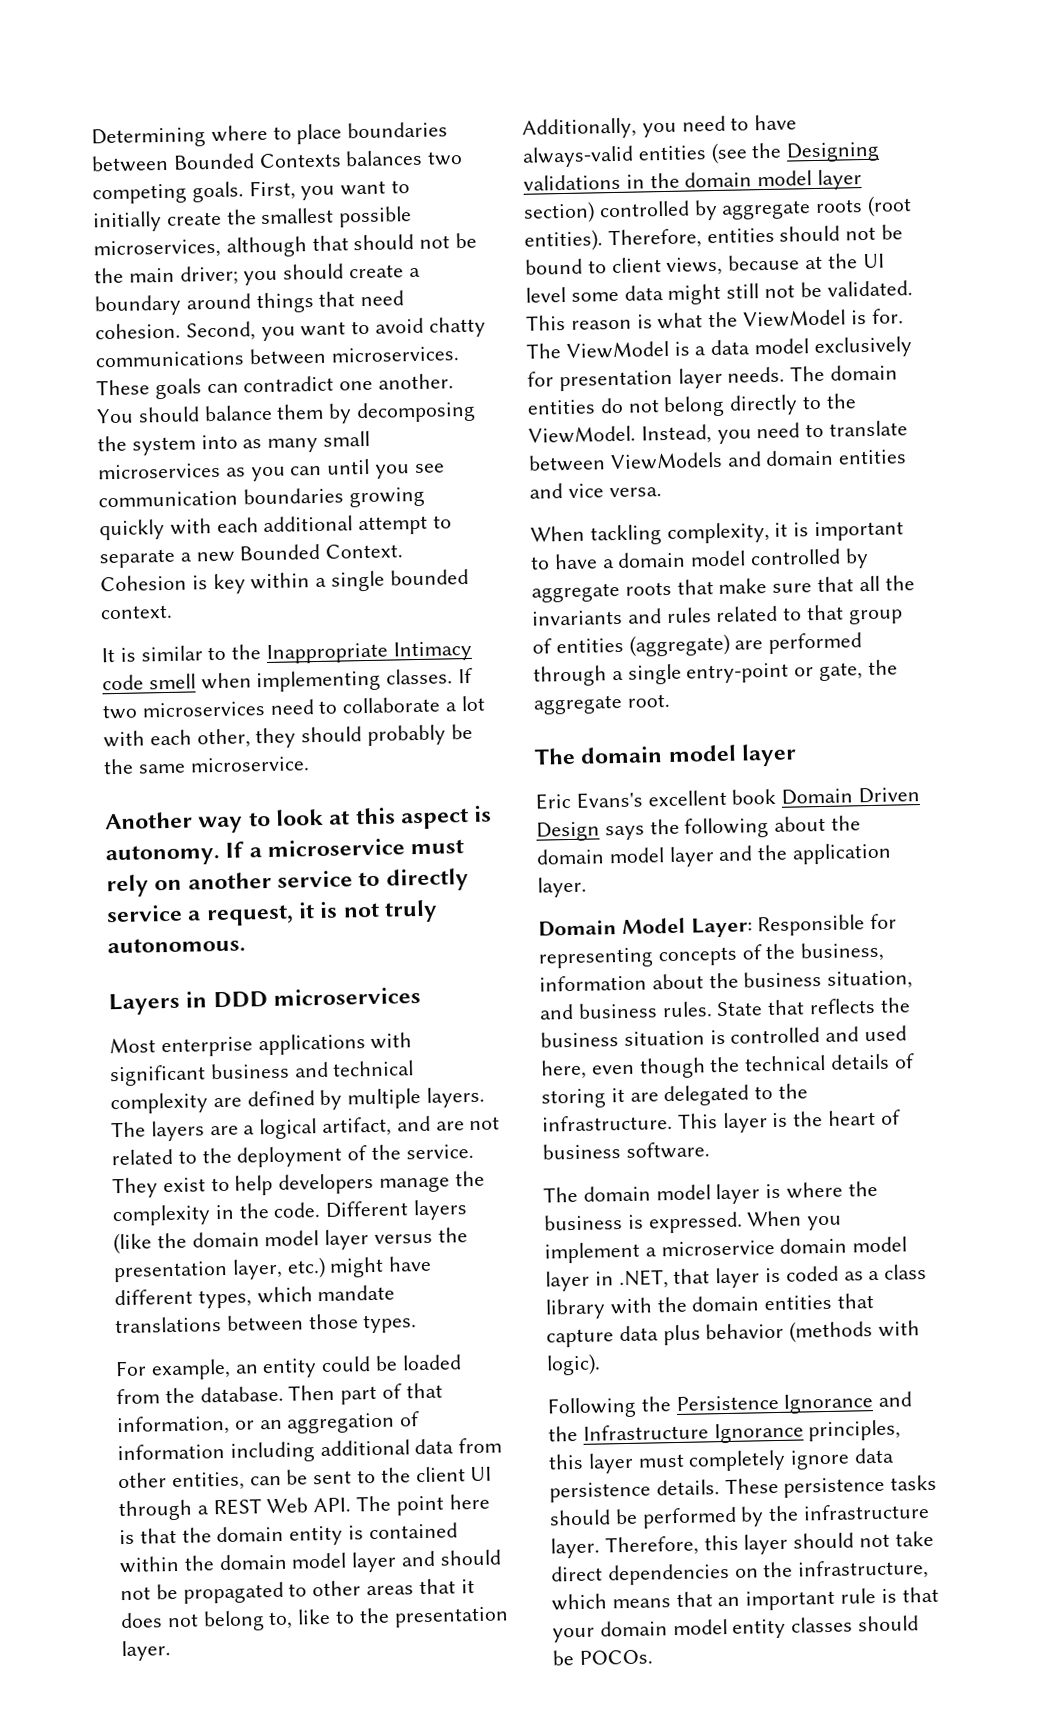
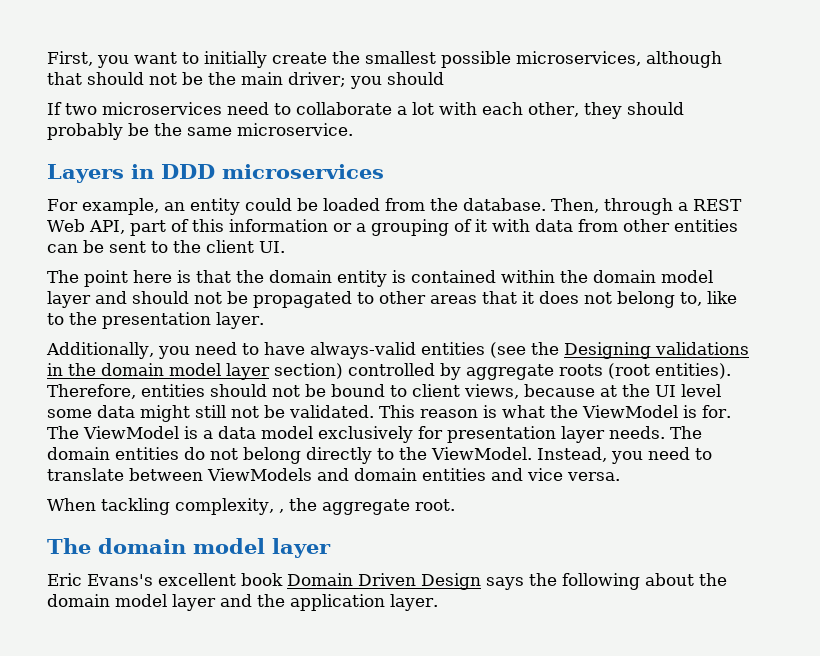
[91,121,449,149] [91,149,464,173] [92,181,244,205] Determining where to place boundaries between Bounded Contexts balances two competing goals. -> (47, 58) none
[349,264,421,279] [94,290,405,317] [95,316,486,342] [95,346,459,368] [96,373,455,400] [96,400,477,424] [97,430,371,456] [98,458,445,482] [98,486,425,508] [99,515,453,541] [99,543,404,569] [100,568,469,595] [100,604,173,620] [101,640,472,664] [102,668,454,693] create a boundary around things that need cohesion. Second, you want to avoid chatty communications between microservices. These goals can contradict one another. You should balance them by decomposing the system into as many small microservices as you can until you see communication boundaries growing quickly with each additional attempt to separate a new Bounded Context. Cohesion is key within a single bounded context. // It is similar to the Inappropriate Intimacy code smell when implementing classes. -> (444, 78) //
[104,805,493,834] [105,838,465,867] [106,868,469,898] [106,899,439,927] [107,936,246,955] [108,986,422,1016] [109,1032,413,1058] [109,1060,415,1087] [110,1086,486,1115] [111,1115,501,1142] [111,1143,474,1168] [112,1170,485,1199] [112,1199,469,1227] [113,1227,468,1255] [113,1255,433,1283] [114,1284,396,1309] [114,1313,418,1334] Another way to look at this aspect is autonomy. If a microservice must rely on another service to directly service a request, it is not truly autonomous. // Layers in DDD microservices // Most enterprise applications with significant business and technical complexity are defined by multiple layers. The layers are a logical artifact, and are not related to the deployment of the service. They exist to help developers manage the complexity in the code. Different layers (like the domain model layer versus the presentation layer, etc.) might have different types, which mandate translations between those types. -> [47,164,384,183] Layers in DDD microservices
[288,1382,443,1405] [116,1411,421,1437] [117,1439,410,1463] Then part of that information, or an aggregation of information including additional -> [550,198,742,215] [47,219,530,236] Then, through a REST Web API, part of this information or a grouping of it with
[171,1471,245,1492] entities, -> [673,219,738,232] entities
[470,1466,493,1482] [118,1497,352,1522] UI through a REST Web API. -> [259,241,285,253] UI. //
[774,520,905,542] [530,548,869,570] [531,575,915,603] [532,604,903,626] [532,632,863,657] [533,662,864,687] it is important to have a domain model controlled by aggregate roots that make sure that all the invariants and rules related to that group of entities (aggregate) are performed through a single entry-point or gate, -> [278,509,284,513] ,
[538,913,898,938] [538,941,886,969] [539,970,914,992] [539,997,911,1020] [540,1025,908,1048] [540,1053,915,1080] [541,1083,809,1109] [542,1109,901,1134] [542,1141,710,1160] [543,1180,878,1205] [544,1210,843,1234] [544,1236,908,1264] [545,1263,928,1292] [545,1293,875,1320] [546,1320,921,1348] [546,1353,601,1376] [547,1391,913,1419] [548,1419,902,1444] [548,1447,896,1474] [549,1474,938,1503] [549,1502,931,1529] [550,1530,934,1559] [551,1559,930,1586] [551,1586,939,1611] [552,1615,920,1643] [552,1649,653,1666] // Domain Model Layer: Responsible for representing concepts of the business, information about the business situation, and business rules. State that reflects the business situation is controlled and used here, even though the technical details of storing it are delegated to the infrastructure. This layer is the heart of business software. // The domain model layer is where the business is expressed. When you implement a microservice domain model layer in .NET, that layer is coded as a class library with the domain entities that capture data plus behavior (methods with logic). // Following the Persistence Ignorance and the Infrastructure Ignorance principles, this layer must completely ignore data persistence details. These persistence tasks should be performed by the infrastructure layer. Therefore, this layer should not take direct dependencies on the infrastructure, which means that an important rule is that your domain model entity classes should be POCOs. -> (438, 602) none

